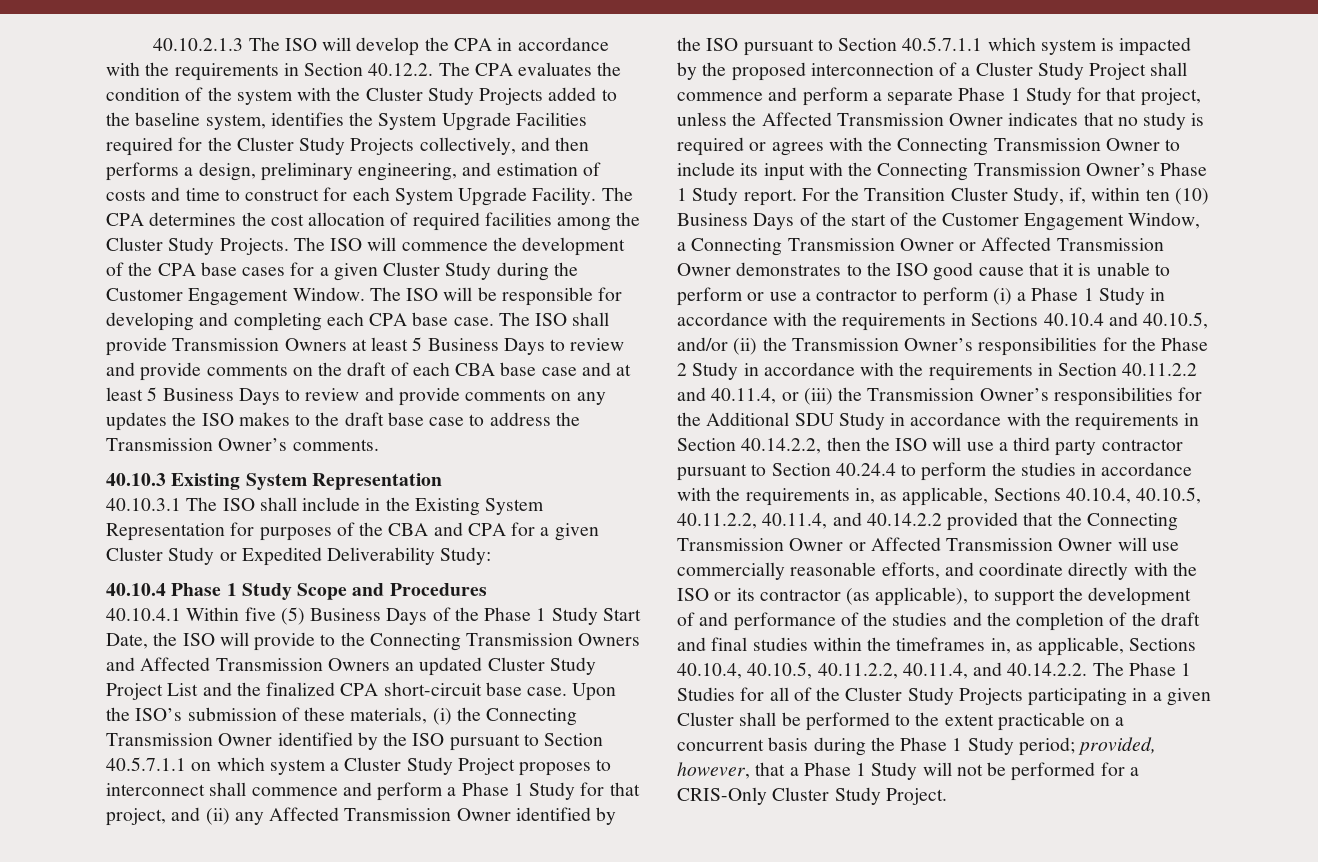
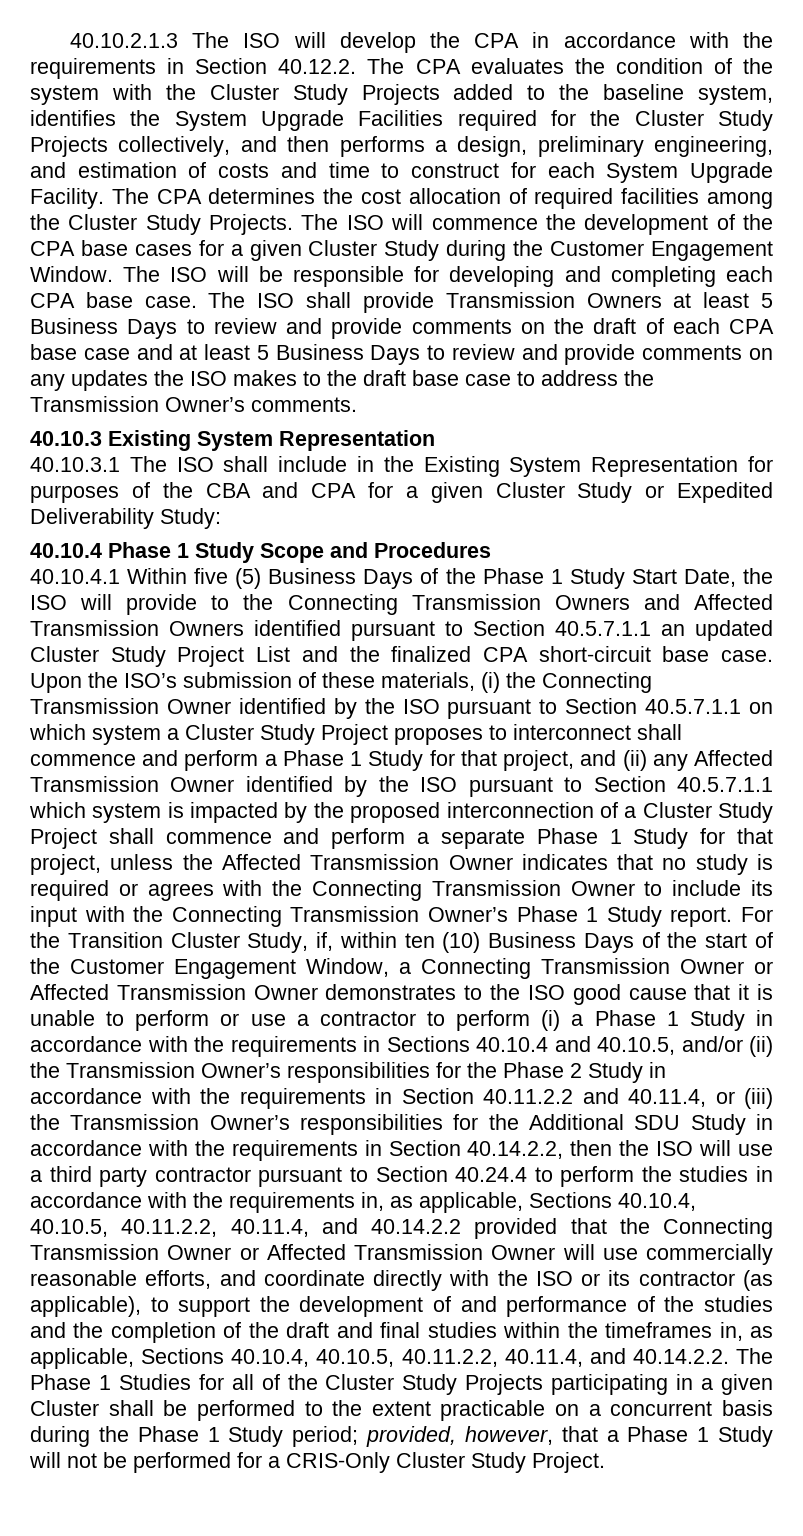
[455,363,496,376] CBA -> [729,319,774,334] CPA
(390, 664) none -> [254,620,651,641] identified pursuant to Section 40.5.7.1.1

